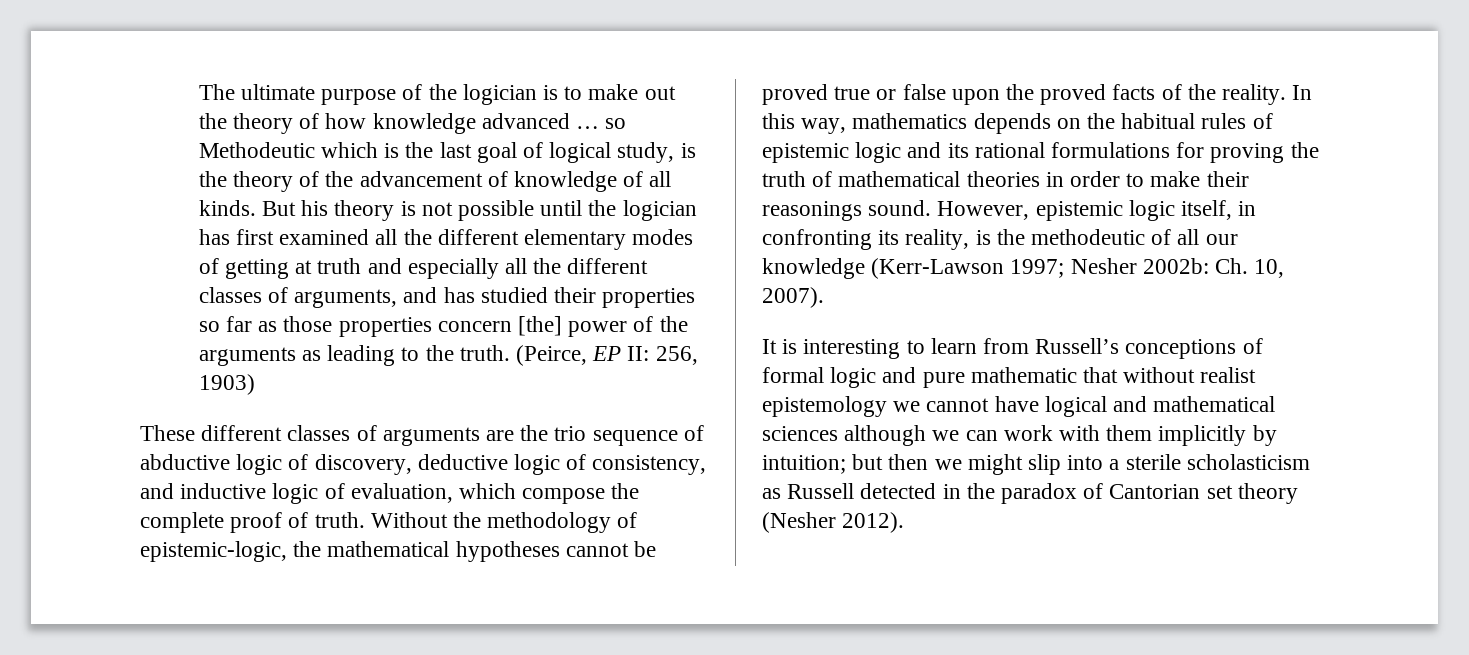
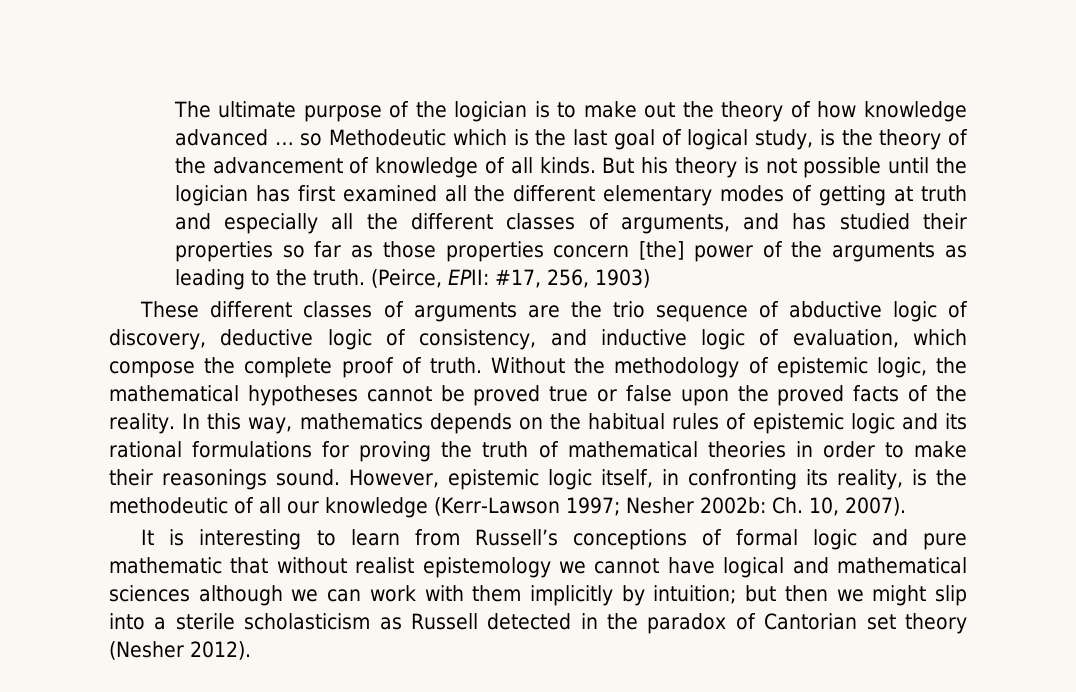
[592,346,650,361] EP II: -> [447,269,541,288] EPII: #17,
[140,541,287,562] epistemic-logic, -> [776,357,927,378] epistemic logic,

